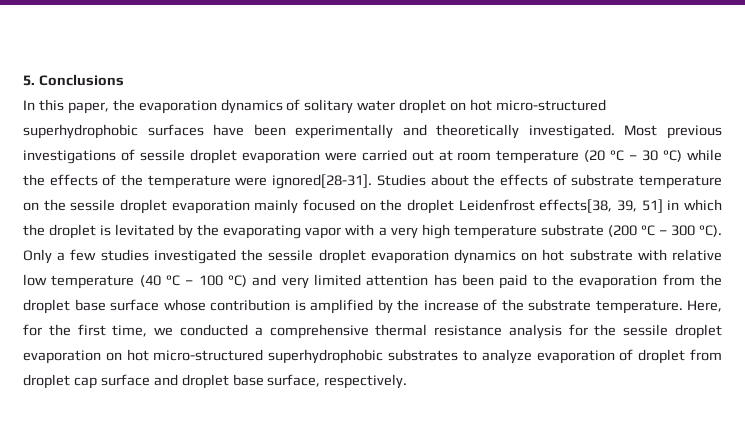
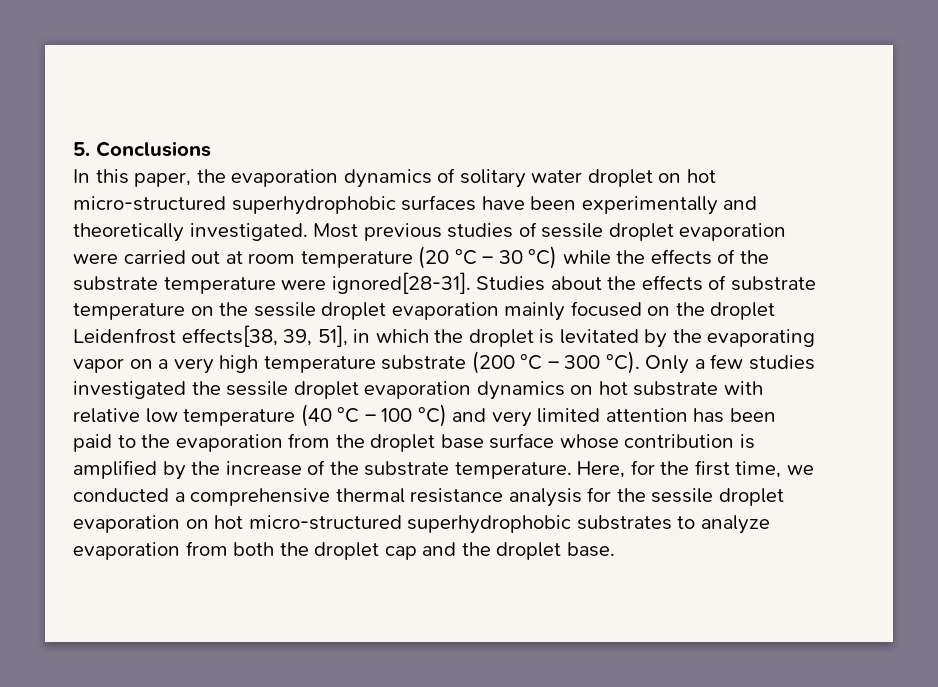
[23,150,116,164] investigations -> [447,223,514,238] studies
(144, 180) none -> [73,276,158,291] substrate
[641,199,663,213] 51] -> [317,325,348,347] 51],
[345,224,375,236] with -> [129,359,153,369] on
[619,349,722,364] [23,374,408,389] of droplet from droplet cap surface and droplet base surface, respectively. -> [185,541,615,560] from both the droplet cap and the droplet base.

